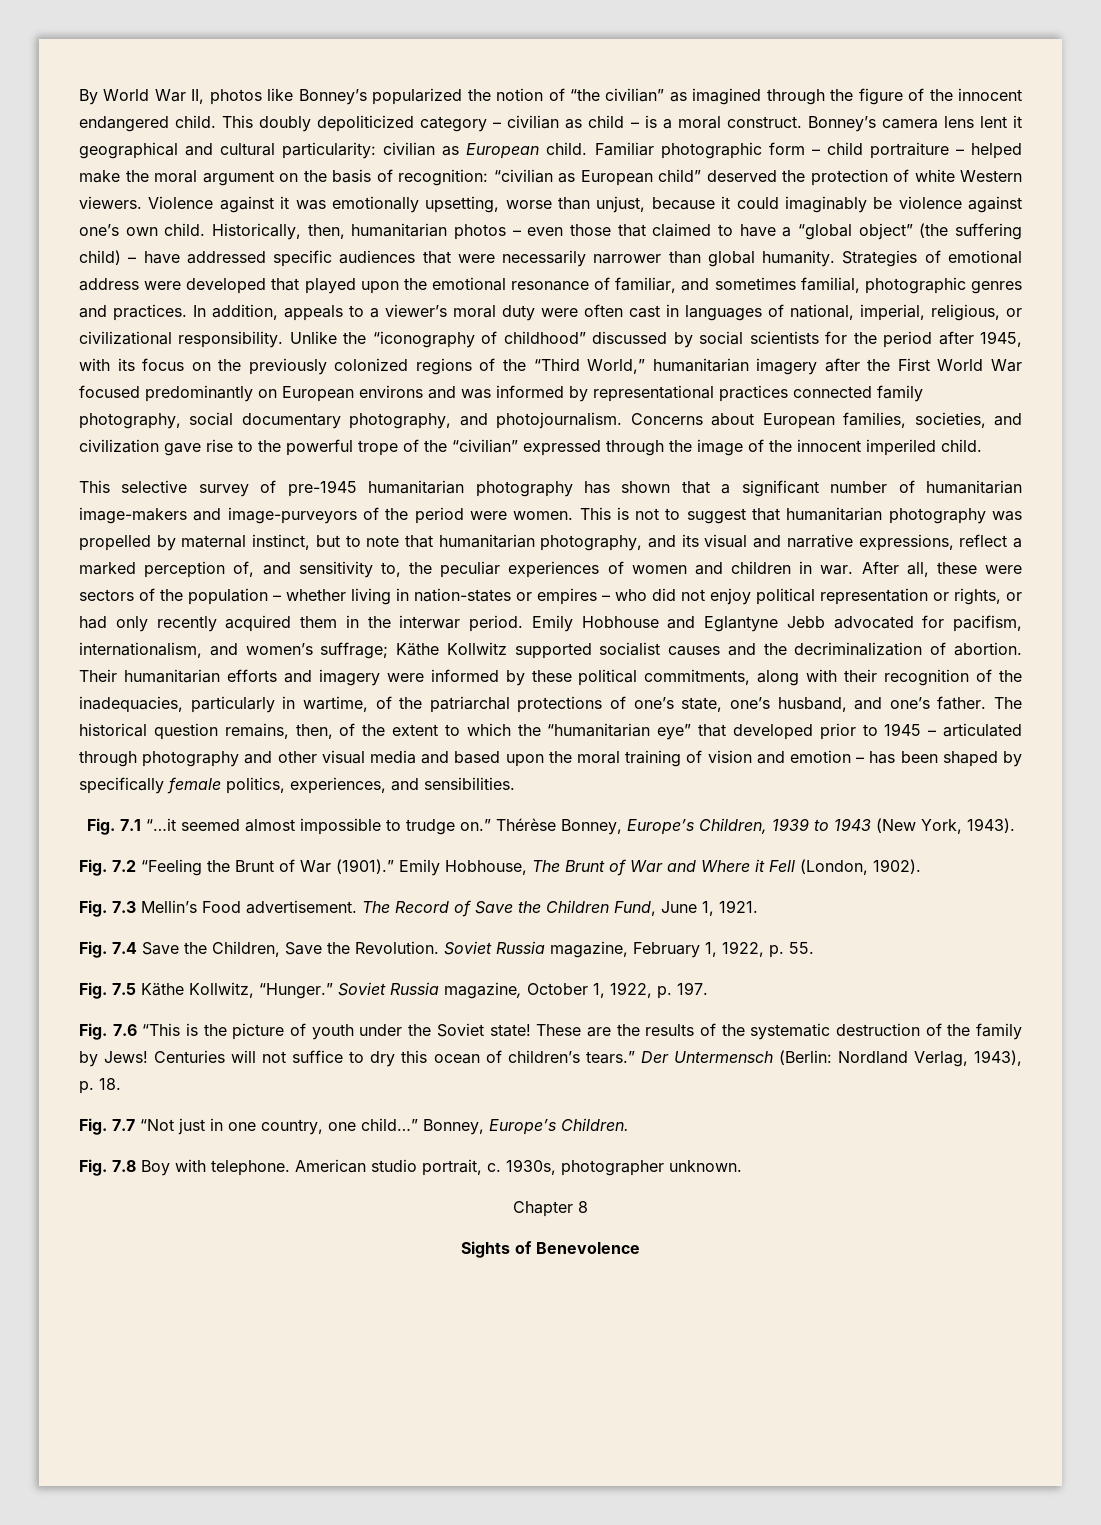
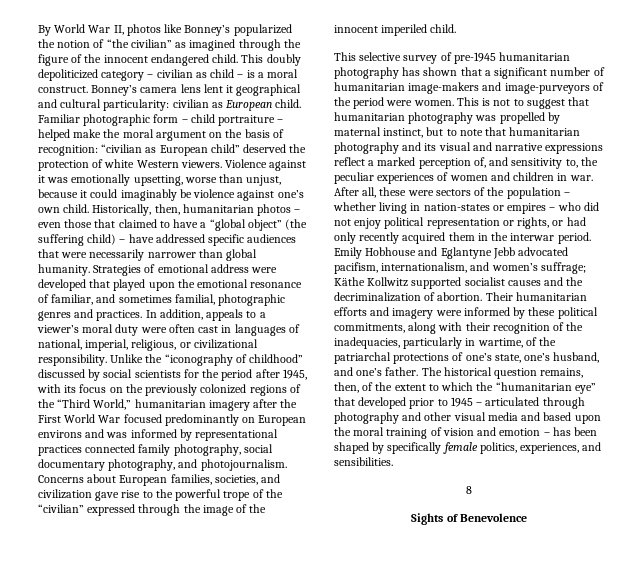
[540,535,643,551] photography, -> [334,142,399,154] photography
[858,534,954,551] expressions, -> [545,143,604,154] expressions
[922,615,945,628] for -> (569, 251) none
[86,818,1015,835] [79,859,921,876] [79,900,758,917] [79,941,814,958] [79,982,708,999] [79,1023,1022,1040] [79,1050,1022,1067] [79,1078,121,1094] [79,1118,629,1135] [79,1159,742,1176] [513,1201,573,1217] Fig. 7.1 “…it seemed almost impossible to trudge on.” Thérèse Bonney, Europe’s Children, 1939 to 1943 (New York, 1943). // Fig. 7.2 “Feeling the Brunt of War (1901).” Emily Hobhouse, The Brunt of War and Where it Fell (London, 1902). // Fig. 7.3 Mellin’s Food advertisement. The Record of Save the Children Fund, June 1, 1921. // Fig. 7.4 Save the Children, Save the Revolution. Soviet Russia magazine, February 1, 1922, p. 55. // Fig. 7.5 Käthe Kollwitz, “Hunger.” Soviet Russia magazine, October 1, 1922, p. 197. // Fig. 7.6 “This is the picture of youth under the Soviet state! These are the results of the systematic destruction of the family by Jews! Centuries will not suffice to dry this ocean of children’s tears.” Der Untermensch (Berlin: Nordland Verlag, 1943), p. 18. // Fig. 7.7 “Not just in one country, one child…” Bonney, Europe’s Children. // Fig. 7.8 Boy with telephone. American studio portrait, c. 1930s, photographer unknown. // Chapter -> (393, 461) none

